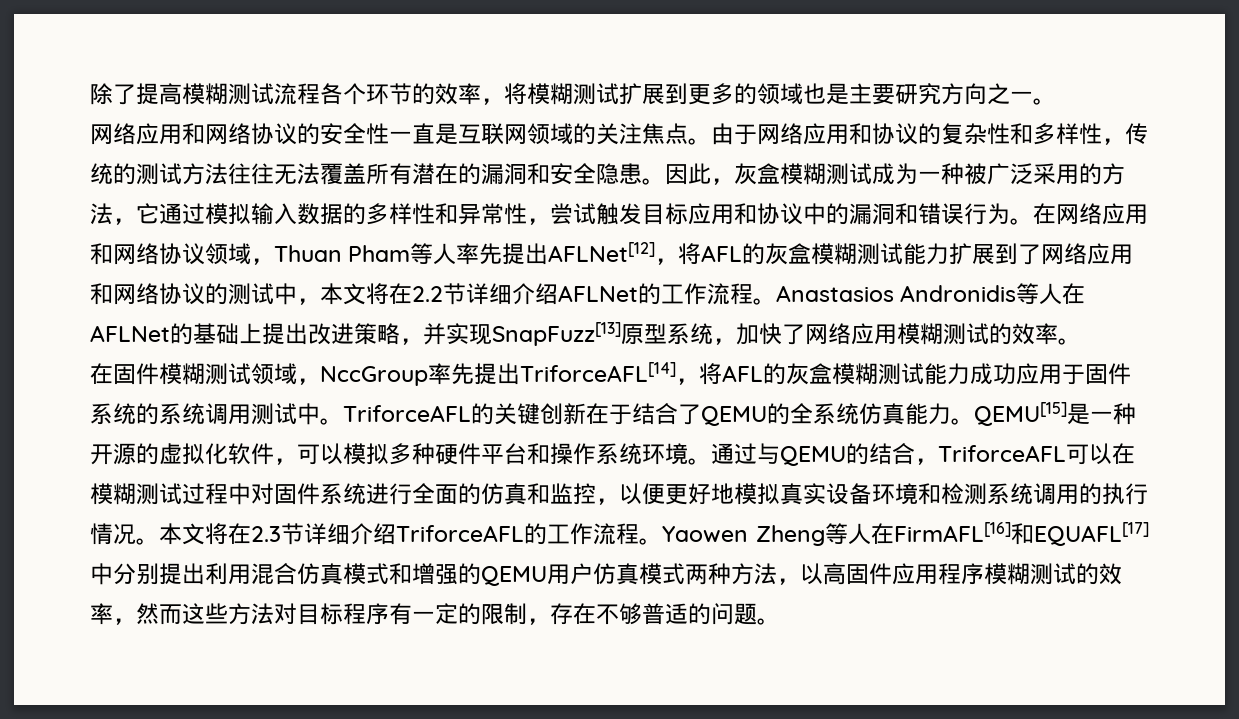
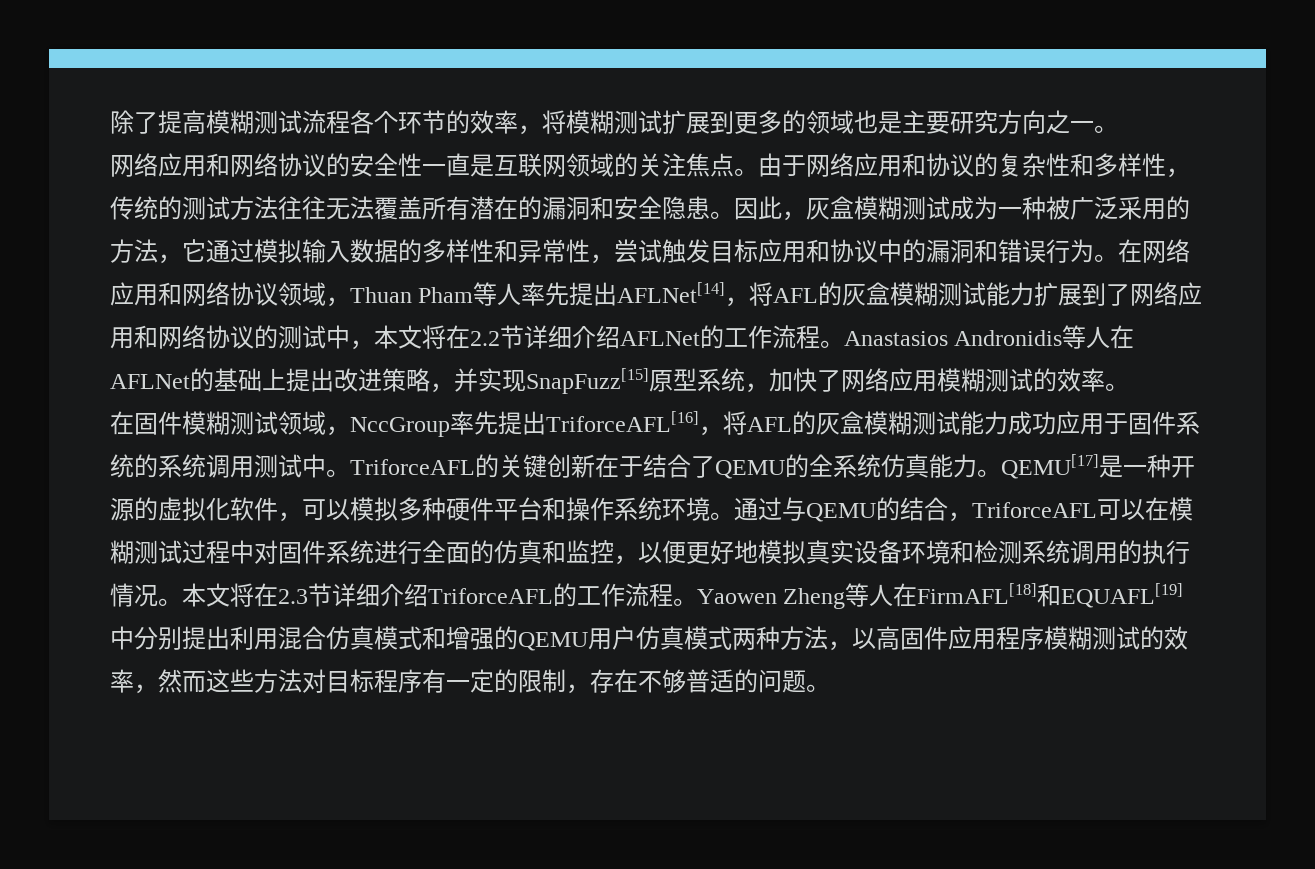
[548,242,656,262] AFLNet[12] -> [617,282,726,303] AFLNet[14]
[492,322,621,346] SnapFuzz[13] -> [526,368,649,394] SnapFuzz[15]
[520,362,676,382] TriforceAFL[14] -> [546,411,699,432] TriforceAFL[16]
[974,402,1067,426] QEMU[15] -> [1001,454,1099,479] QEMU[17]
[894,522,1149,546] FirmAFL[16]和EQUAFL[17] -> [917,583,1184,608] FirmAFL[18]和EQUAFL[19]

